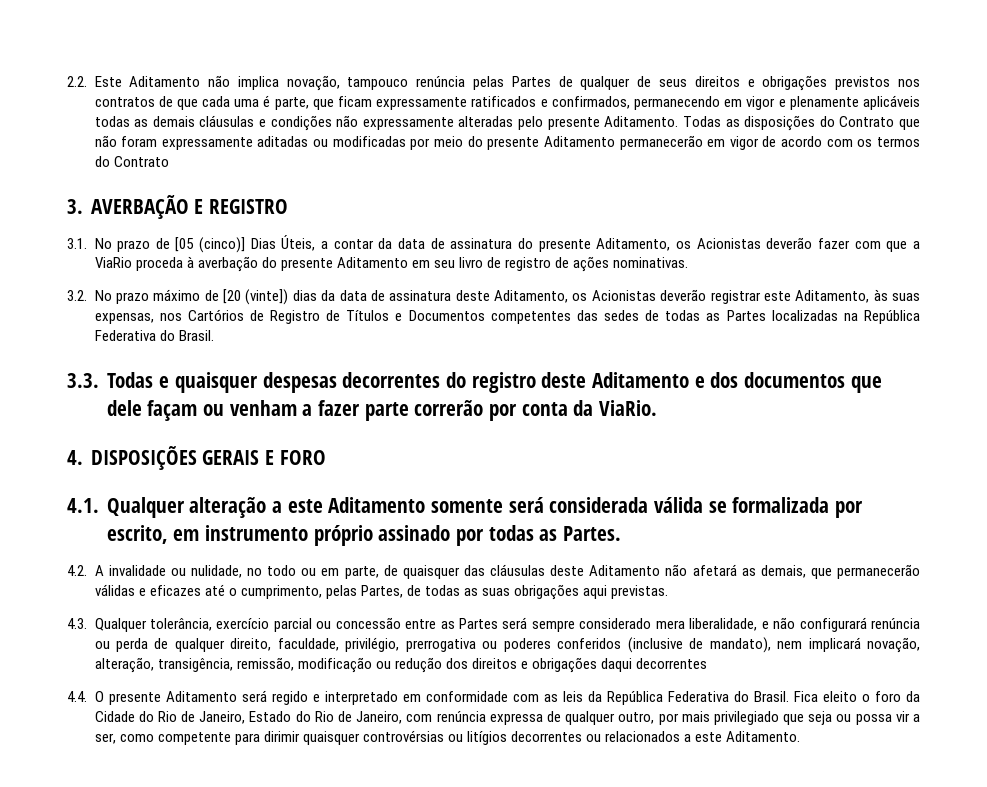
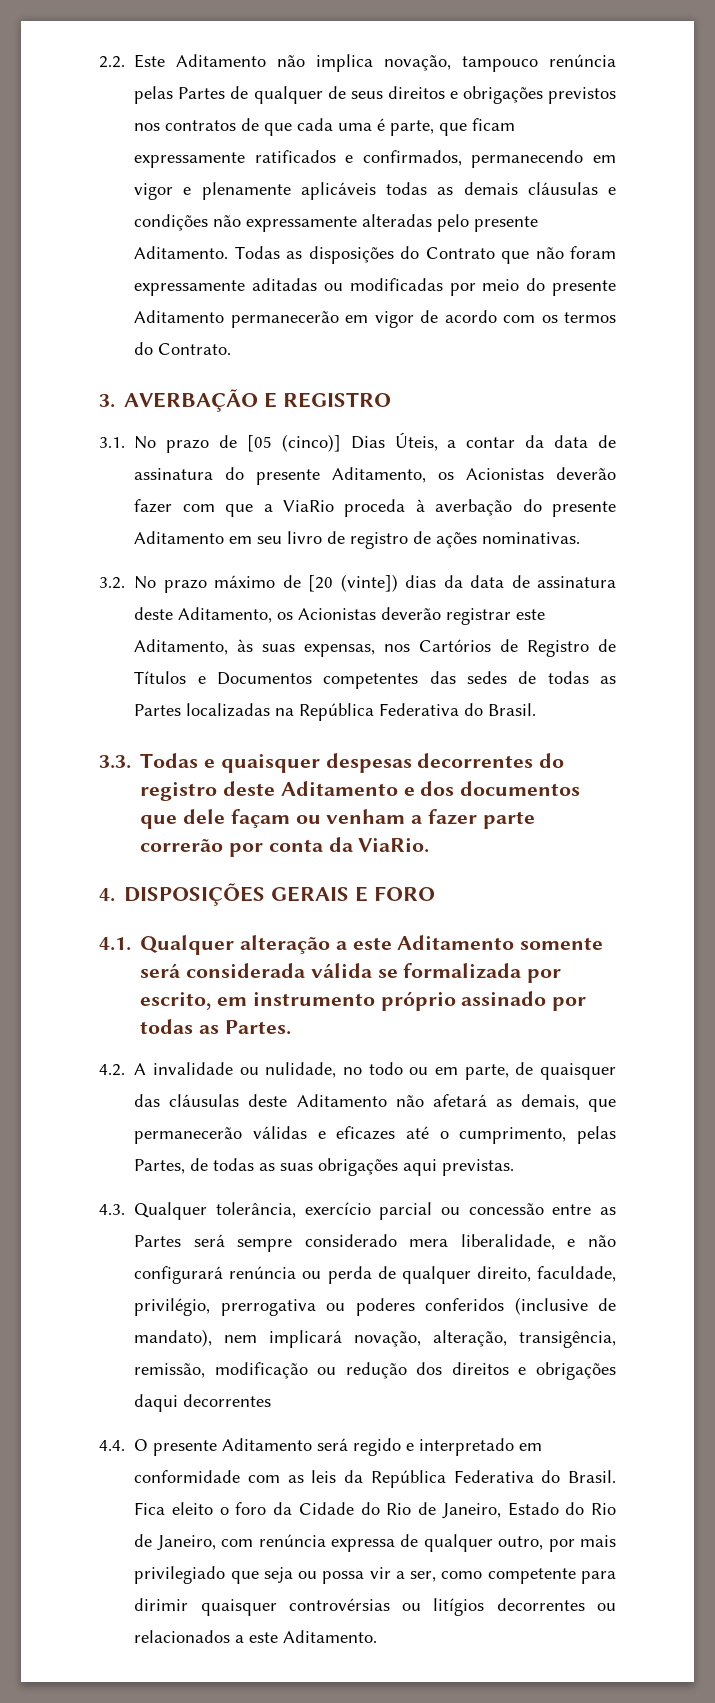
[113,156,169,167] Contrato -> [158,343,232,355] Contrato.

